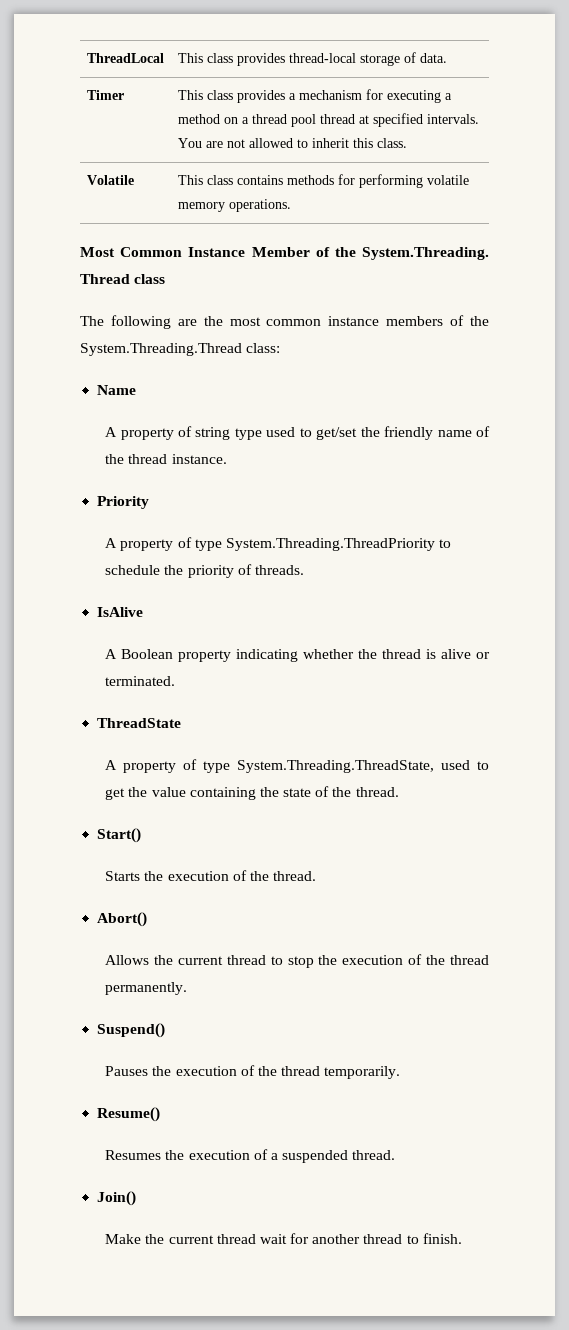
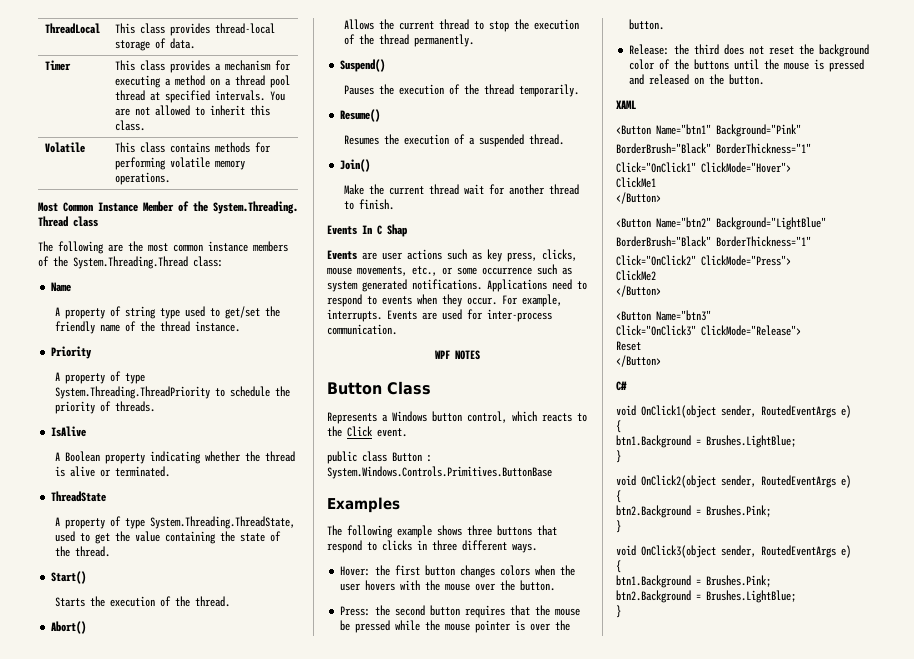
(462, 1238) none -> [327,224,407,237] [327,249,577,262] [327,264,572,276] [327,279,587,292] [327,294,562,307] [327,309,552,322] [327,324,397,335] [434,350,480,360] [327,381,431,395] [327,411,587,424] [327,426,407,437] [327,451,432,464] [327,466,552,479] [327,497,400,513] [327,525,557,538] [327,540,537,553] [340,565,576,578] [340,580,556,591] [340,605,581,618] [340,620,571,633] [629,19,665,30] [629,44,870,57] [629,59,865,72] [629,74,765,85] [616,100,636,109] [616,124,801,137] [616,143,811,154] [616,162,791,173] [616,177,656,188] [616,192,661,204] [616,217,826,230] [616,236,811,247] [616,255,791,266] [616,270,656,281] [616,285,661,297] [616,310,711,321] [616,325,801,336] [616,341,641,351] [616,355,661,367] [616,381,627,391] [616,405,851,418] [616,420,621,433] [616,435,796,448] [616,450,621,463] [616,475,851,488] [616,490,621,503] [616,505,771,518] [616,520,621,533] [616,545,851,558] [616,560,621,573] [616,575,771,588] [616,590,796,603] [616,605,621,618] // Events In C Shap // Events are user actions such as key press, clicks, mouse movements, etc., or some occurrence such as system generated notifications. Applications need to respond to events when they occur. For example, interrupts. Events are used for inter-process communication. // WPF NOTES // Button Class // Represents a Windows button control, which reacts to the Click event. // public class Button : System.Windows.Controls.Primitives.ButtonBase // Examples // The following example shows three buttons that respond to clicks in three different ways. // Hover: the first button changes colors when the user hovers with the mouse over the button. // Press: the second button requires that the mouse be pressed while the mouse pointer is over the button. // Release: the third does not reset the background color of the buttons until the mouse is pressed and released on the button. // XAML // <Button Name="btn1" Background="Pink" // BorderBrush="Black" BorderThickness="1" // Click="OnClick1" ClickMode="Hover"> // ClickMe1 // </Button> // <Button Name="btn2" Background="LightBlue" // BorderBrush="Black" BorderThickness="1" // Click="OnClick2" ClickMode="Press"> // ClickMe2 // </Button> // <Button Name="btn3" // Click="OnClick3" ClickMode="Release"> // Reset // </Button> // C# // void OnClick1(object sender, RoutedEventArgs e) // { // btn1.Background = Brushes.LightBlue; // } // void OnClick2(object sender, RoutedEventArgs e) // { // btn2.Background = Brushes.Pink; // } // void OnClick3(object sender, RoutedEventArgs e) // { // btn1.Background = Brushes.Pink; // btn2.Background = Brushes.LightBlue; // }

